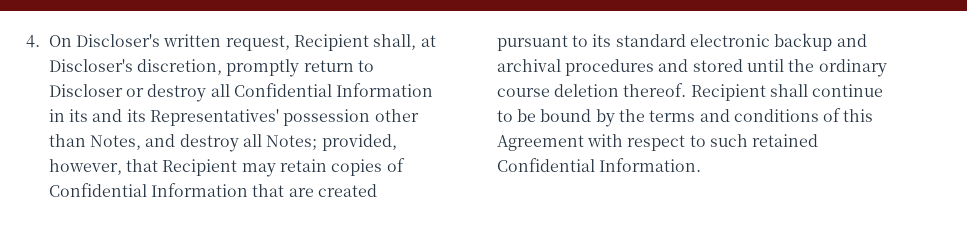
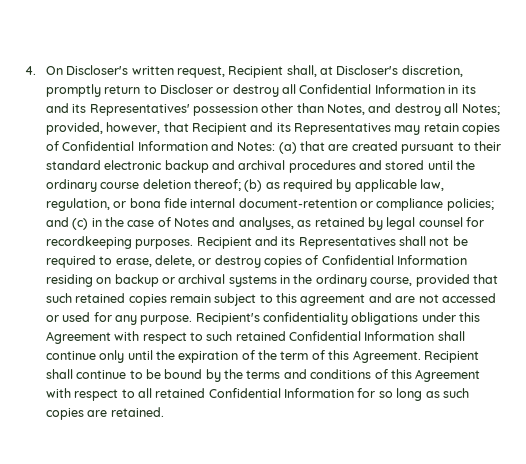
(238, 167) none -> [250,122,392,135] and its Representatives
(248, 190) none -> [210,141,297,154] and Notes: (a)
[592,34,612,47] its -> [473,141,501,151] their
[623,83,687,97] thereof. -> [193,179,445,192] [45,198,494,211] [45,217,485,230] [45,236,468,249] [45,255,468,268] [45,274,498,287] [45,293,496,306] [45,312,481,325] [45,331,465,344] [45,350,421,363] thereof; (b) as required by applicable law, regulation, or bona fide internal document-retention or compliance policies; and (c) in the case of Notes and analyses, as retained by legal counsel for recordkeeping purposes. Recipient and its Representatives shall not be required to erase, delete, or destroy copies of Confidential Information residing on backup or archival systems in the ordinary course, provided that such retained copies remain subject to this agreement and are not accessed or used for any purpose. Recipient's confidentiality obligations under this Agreement with respect to such retained Confidential Information shall continue only until the expiration of the term of this Agreement.
[709,134,819,147] [496,158,701,172] such retained Confidential Information. -> [137,388,469,401] [45,407,164,420] all retained Confidential Information for so long as such copies are retained.

